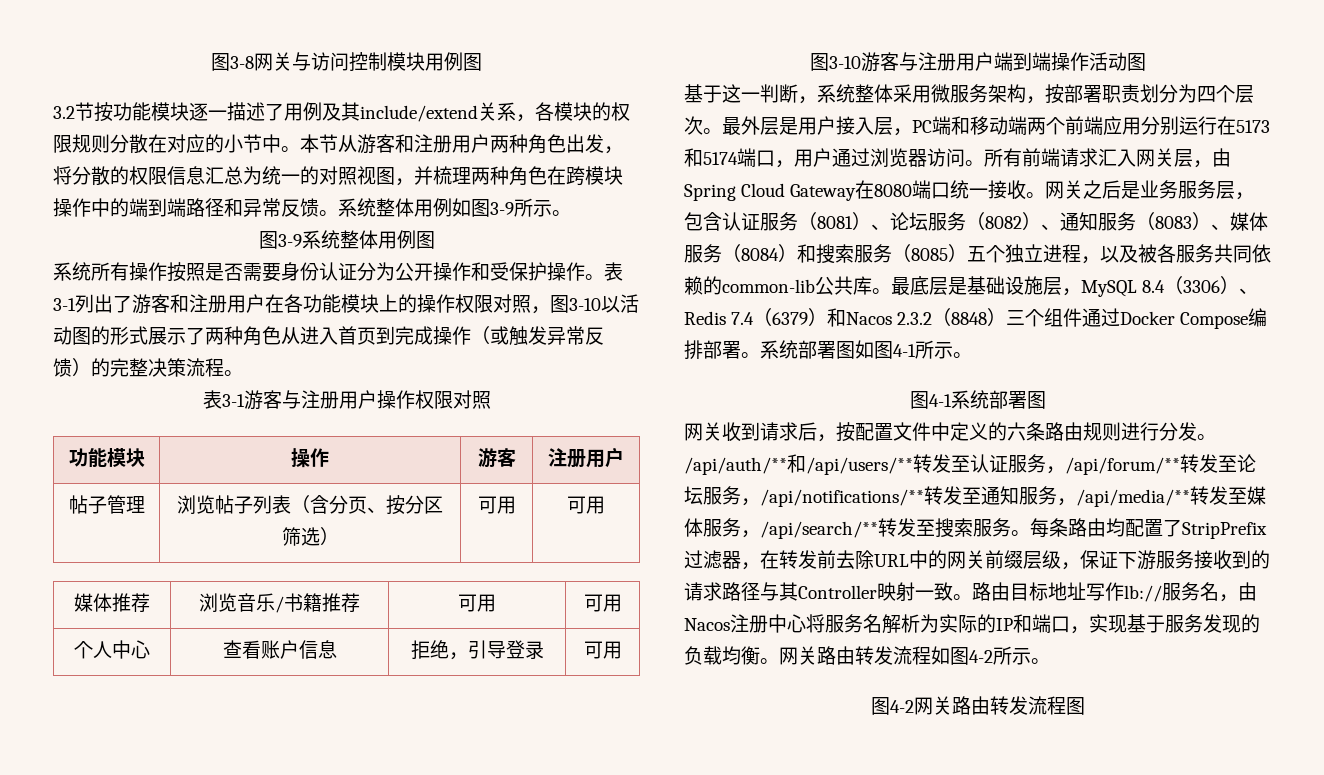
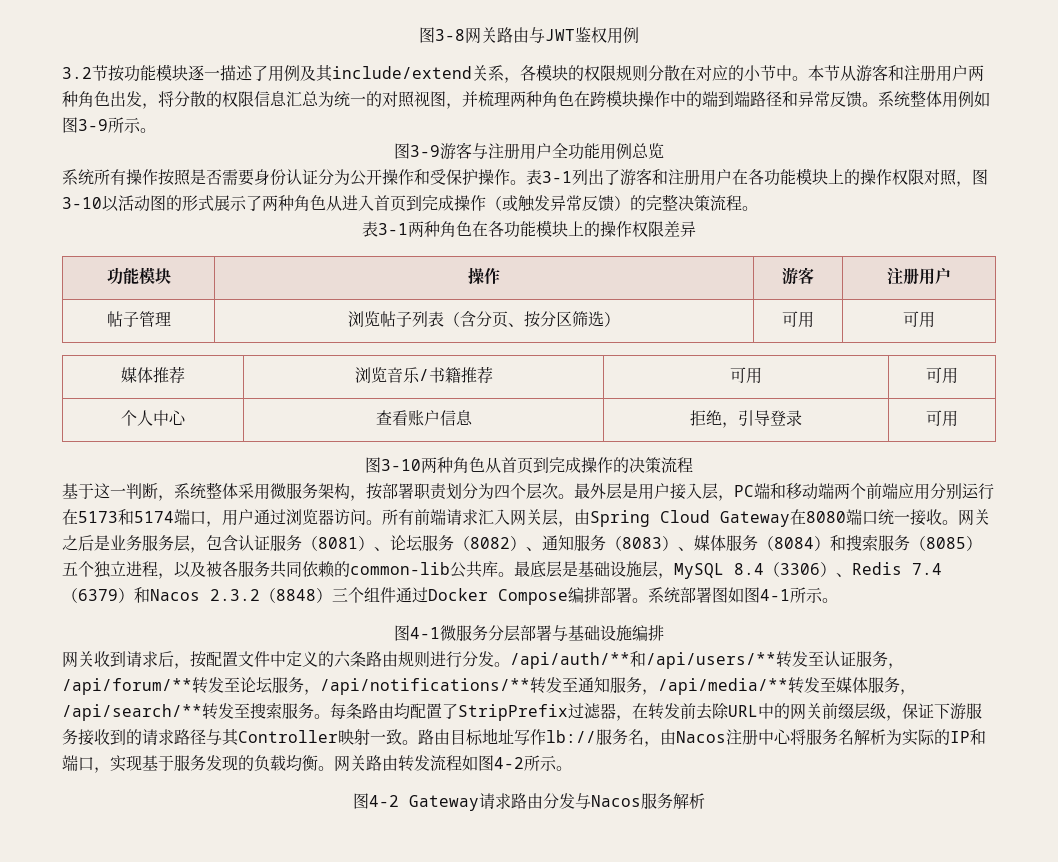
[292,52,482,72] 与访问控制模块用例图 -> [497,27,639,44] 路由与JWT鉴权用例
[301,230,435,249] 系统整体用例图 -> [440,142,664,160] 游客与注册用户全功能用例总览
[243,390,491,410] 游客与注册用户操作权限对照 -> [408,220,696,238] 两种角色在各功能模块上的操作权限差异
[860,52,1146,72] 游客与注册用户端到端操作活动图 -> [421,457,693,474] 两种角色从首页到完成操作的决策流程
[950,390,1046,409] 系统部署图 -> [440,625,664,642] 微服务分层部署与基础设施编排
[913,696,1085,715] 网关路由转发流程图 -> [409,793,705,811] Gateway请求路由分发与Nacos服务解析

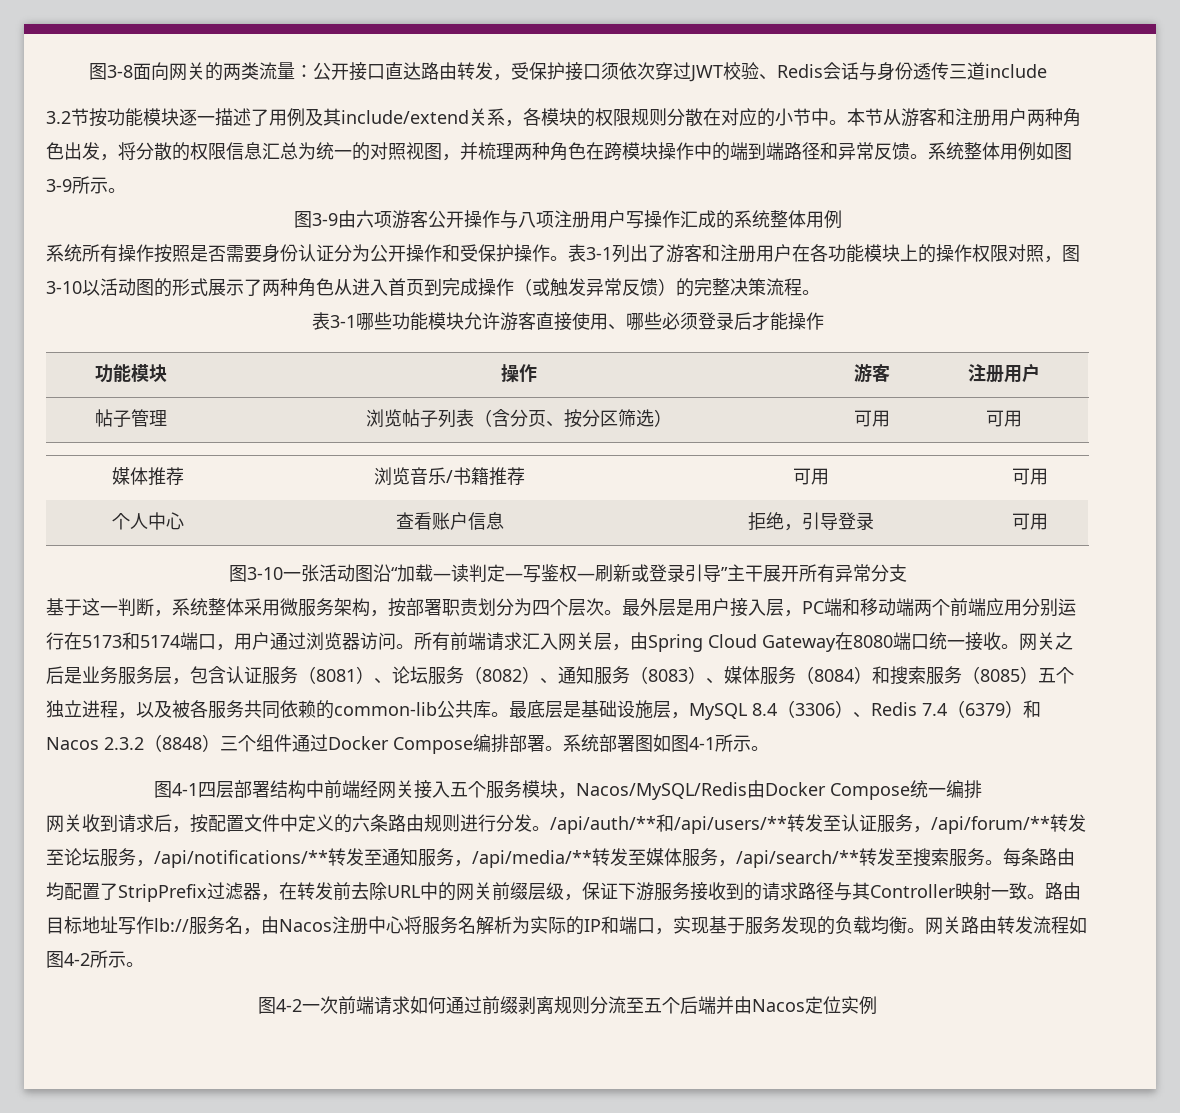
[465,27,639,44] 网关路由与JWT鉴权用例 -> [132,62,1047,82] 面向网关的两类流量：公开接口直达路由转发，受保护接口须依次穿过JWT校验、Redis会话与身份透传三道include
[440,142,664,160] 游客与注册用户全功能用例总览 -> [337,210,842,229] 由六项游客公开操作与八项注册用户写操作汇成的系统整体用例
[408,220,696,238] 两种角色在各功能模块上的操作权限差异 -> [355,312,824,331] 哪些功能模块允许游客直接使用、哪些必须登录后才能操作
[421,457,693,474] 两种角色从首页到完成操作的决策流程 -> [282,564,907,583] 一张活动图沿“加载—读判定—写鉴权—刷新或登录引导”主干展开所有异常分支
[440,625,632,642] 微服务分层部署与基础设施 -> [197,780,946,800] 四层部署结构中前端经网关接入五个服务模块，Nacos/MySQL/Redis由Docker Compose统一
[409,793,705,811] Gateway请求路由分发与Nacos服务解析 -> [302,996,877,1015] 一次前端请求如何通过前缀剥离规则分流至五个后端并由Nacos定位实例

